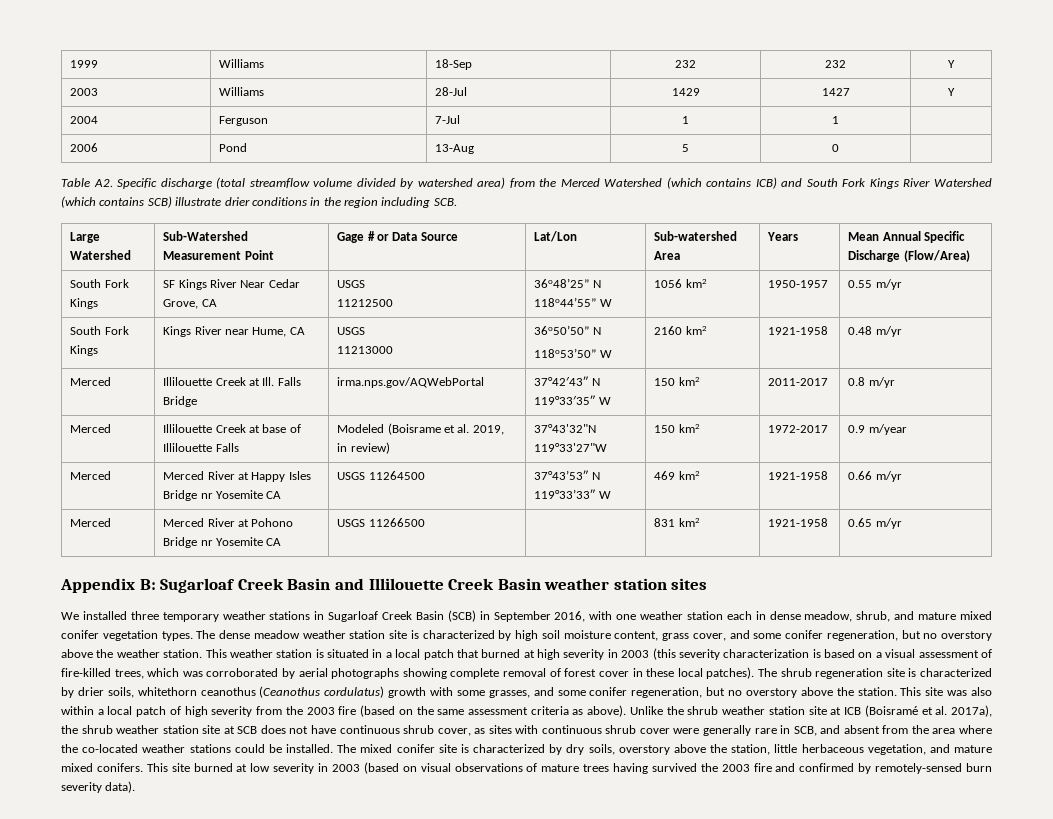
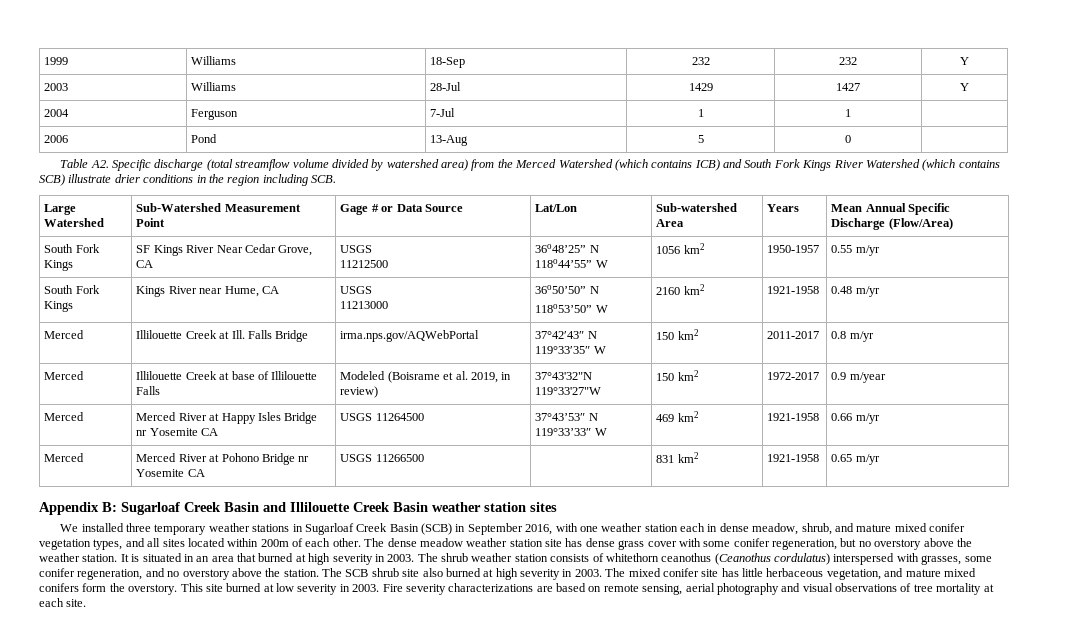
[161,631,193,641] types. -> [93,538,361,550] types, and all sites located within 200m of each other.
[410,630,750,641] is characterized by high soil moisture content, grass cover, and -> [565,538,701,550] has dense grass cover with
[205,649,454,660] This weather station is situated in a local patch -> [120,553,234,562] It is situated in an area
[621,648,992,660] [61,667,992,679] [61,686,726,698] 2003 (this severity characterization is based on a visual assessment of fire-killed trees, which was corroborated by aerial photographs showing complete removal of forest cover in these local patches). The shrub regeneration site is characterized by drier soils, whitethorn ceanothus (Ceanothus cordulatus) growth with some grasses, and some conifer regeneration, but -> [387,553,992,565] [39,568,165,580] 2003. The shrub weather station consists of whitethorn ceanothus (Ceanothus cordulatus) interspersed with grasses, some conifer regeneration, and
[900,687,992,696] [61,705,993,717] [61,725,993,736] [61,744,771,755] This site was also within a local patch of high severity from the 2003 fire (based on the same assessment criteria as above). Unlike the shrub weather station site at ICB (Boisramé et al. 2017a), the shrub weather station site at SCB does not have continuous shrub cover, as sites with continuous shrub cover were generally rare in SCB, and absent from the area where the co-located weather stations could be installed. The mixed conifer site is characterized by dry soils, overstory above the station, -> [322,568,739,580] The SCB shrub site also burned at high severity in 2003. The mixed conifer site has
[96,763,143,772] conifers. -> [39,583,178,595] conifers form the overstory.
[331,762,992,774] [61,781,136,793] 2003 (based on visual observations of mature trees having survived the 2003 fire and confirmed by remotely-sensed burn severity data). -> [352,583,994,595] [39,598,87,607] 2003. Fire severity characterizations are based on remote sensing, aerial photography and visual observations of tree mortality at each site.

